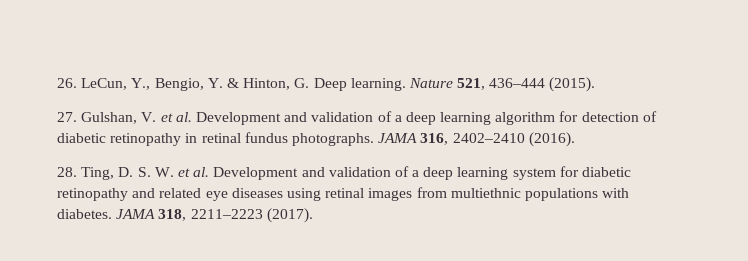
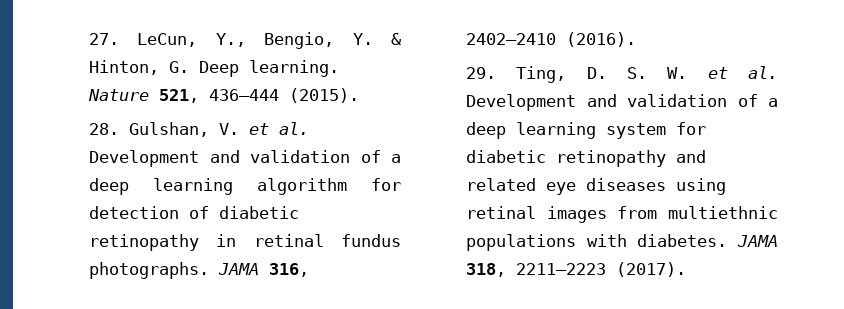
[57,78,78,88] 26. -> [89,33,120,45] 27.
[57,112,78,122] 27. -> [89,123,120,135] 28.
[57,167,78,177] 28. -> [466,67,497,79] 29.

